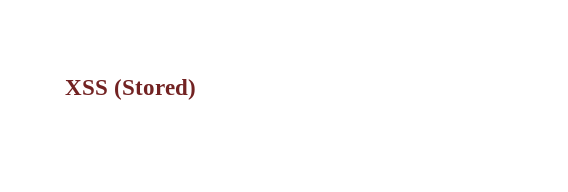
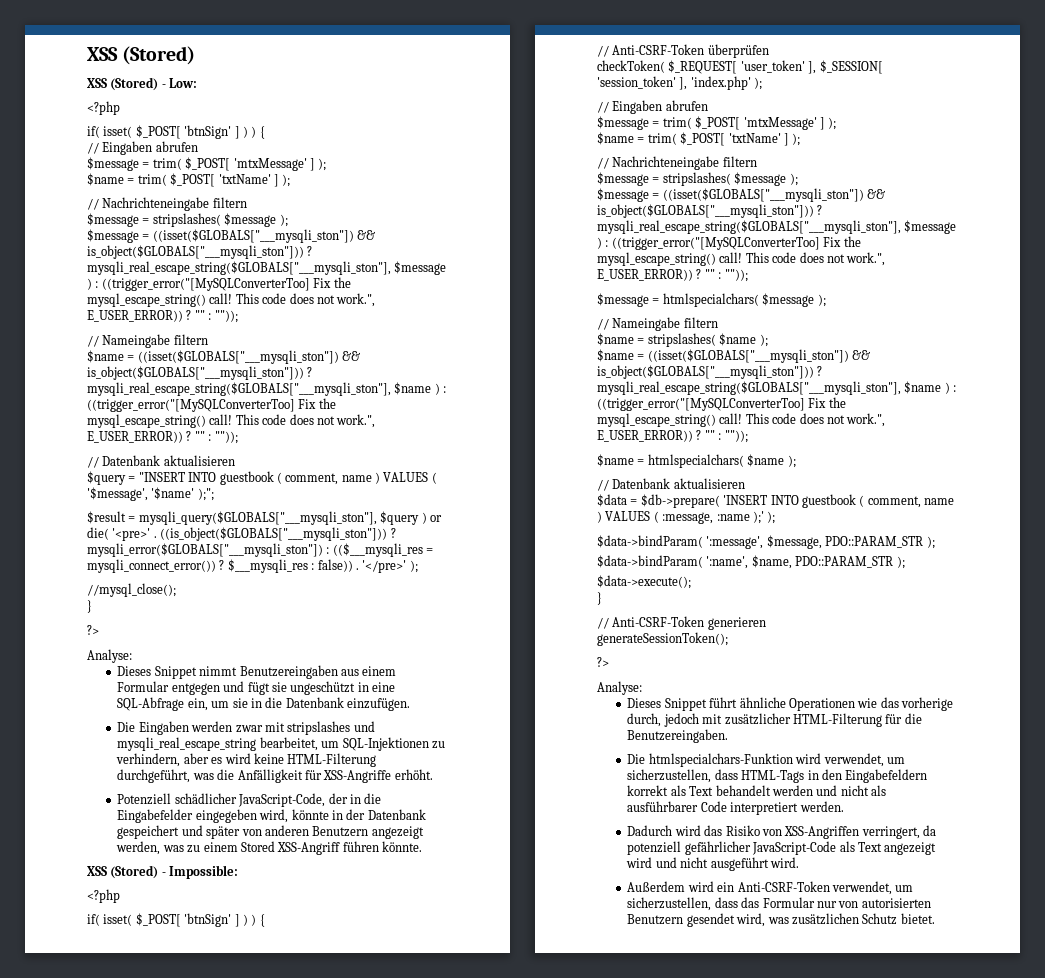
[65,79,197,100] XSS (Stored) -> [87,46,196,65] [87,77,198,91] [87,101,120,115] [87,125,265,139] [87,141,198,155] [87,157,327,171] [87,173,291,187] [87,197,247,211] [87,213,288,227] [87,229,376,243] [87,245,313,259] [87,261,447,275] [87,277,351,291] [87,293,376,307] [87,310,238,323] [87,334,208,348] [87,350,361,364] [87,366,313,380] [87,382,447,396] [87,398,336,412] [87,414,376,428] [87,431,238,444] [87,455,235,468] [87,471,437,485] [87,487,214,501] [87,511,442,525] [87,527,396,541] [87,543,434,557] [87,559,418,573] [87,583,176,597] [87,600,92,613] [87,625,99,635] [87,649,132,663] [117,665,397,679] [117,681,395,695] [117,697,410,711] [117,721,375,735] [117,737,445,751] [116,753,377,767] [117,769,433,783] [117,793,382,807] [117,809,426,823] [117,825,424,839] [116,841,422,855] [87,865,239,879] [87,889,120,903] [87,913,265,927] [597,44,769,58] [597,60,883,74] [597,76,763,90] [597,100,708,114] [597,116,837,130] [597,132,801,146] [597,156,757,170] [597,172,798,186] [597,188,886,202] [597,204,823,218] [597,220,957,234] [597,236,861,250] [597,252,886,266] [597,269,748,282] [597,293,826,307] [597,317,718,331] [597,333,768,347] [597,349,871,363] [597,365,823,379] [597,381,957,395] [597,397,846,411] [597,413,886,427] [597,430,748,443] [597,454,796,468] [597,478,745,491] [597,494,954,508] [597,511,776,524] [597,535,935,549] [597,555,905,569] [597,575,691,589] [597,592,602,605] [597,616,766,630] [597,632,728,646] [597,657,609,667] [597,681,642,695] [627,697,953,711] [627,713,922,727] [627,729,729,743] [627,753,905,767] [627,769,928,783] [627,785,886,796] [627,801,844,815] [627,825,936,839] [627,841,937,855] [626,857,799,871] [627,881,914,895] [627,897,931,911] [627,913,935,927] XSS (Stored) // XSS (Stored) - Low: // <?php // if( isset( $_POST[ 'btnSign' ] ) ) { // // Eingaben abrufen // $message = trim( $_POST[ 'mtxMessage' ] ); // $name = trim( $_POST[ 'txtName' ] ); // // Nachrichteneingabe filtern // $message = stripslashes( $message ); // $message = ((isset($GLOBALS["___mysqli_ston"]) && is_object($GLOBALS["___mysqli_ston"])) ? mysqli_real_escape_string($GLOBALS["___mysqli_ston"], $message ) : ((trigger_error("[MySQLConverterToo] Fix the mysql_escape_string() call! This code does not work.", E_USER_ERROR)) ? "" : "")); // // Nameingabe filtern // $name = ((isset($GLOBALS["___mysqli_ston"]) && is_object($GLOBALS["___mysqli_ston"])) ? mysqli_real_escape_string($GLOBALS["___mysqli_ston"], $name ) : ((trigger_error("[MySQLConverterToo] Fix the mysql_escape_string() call! This code does not work.", E_USER_ERROR)) ? "" : "")); // // Datenbank aktualisieren // $query = "INSERT INTO guestbook ( comment, name ) VALUES ( '$message', '$name' );"; // $result = mysqli_query($GLOBALS["___mysqli_ston"], $query ) or die( '<pre>' . ((is_object($GLOBALS["___mysqli_ston"])) ? mysqli_error($GLOBALS["___mysqli_ston"]) : (($___mysqli_res = mysqli_connect_error()) ? $___mysqli_res : false)) . '</pre>' ); // //mysql_close(); // } // ?> // Analyse: // Dieses Snippet nimmt Benutzereingaben aus einem Formular entgegen und fügt sie ungeschützt in eine SQL-Abfrage ein, um sie in die Datenbank einzufügen. // Die Eingaben werden zwar mit stripslashes und mysqli_real_escape_string bearbeitet, um SQL-Injektionen zu verhindern, aber es wird keine HTML-Filterung durchgeführt, was die Anfälligkeit für XSS-Angriffe erhöht. // Potenziell schädlicher JavaScript-Code, der in die Eingabefelder eingegeben wird, könnte in der Datenbank gespeichert und später von anderen Benutzern angezeigt werden, was zu einem Stored XSS-Angriff führen könnte. // XSS (Stored) - Impossible: // <?php // if( isset( $_POST[ 'btnSign' ] ) ) { // // Anti-CSRF-Token überprüfen // checkToken( $_REQUEST[ 'user_token' ], $_SESSION[ 'session_token' ], 'index.php' ); // // Eingaben abrufen // $message = trim( $_POST[ 'mtxMessage' ] ); // $name = trim( $_POST[ 'txtName' ] ); // // Nachrichteneingabe filtern // $message = stripslashes( $message ); // $message = ((isset($GLOBALS["___mysqli_ston"]) && is_object($GLOBALS["___mysqli_ston"])) ? mysqli_real_escape_string($GLOBALS["___mysqli_ston"], $message ) : ((trigger_error("[MySQLConverterToo] Fix the mysql_escape_string() call! This code does not work.", E_USER_ERROR)) ? "" : "")); // $message = htmlspecialchars( $message ); // // Nameingabe filtern // $name = stripslashes( $name ); // $name = ((isset($GLOBALS["___mysqli_ston"]) && is_object($GLOBALS["___mysqli_ston"])) ? mysqli_real_escape_string($GLOBALS["___mysqli_ston"], $name ) : ((trigger_error("[MySQLConverterToo] Fix the mysql_escape_string() call! This code does not work.", E_USER_ERROR)) ? "" : "")); // $name = htmlspecialchars( $name ); // // Datenbank aktualisieren // $data = $db->prepare( 'INSERT INTO guestbook ( comment, name ) VALUES ( :message, :name );' ); // $data->bindParam( ':message', $message, PDO::PARAM_STR ); // $data->bindParam( ':name', $name, PDO::PARAM_STR ); // $data->execute(); // } // // Anti-CSRF-Token generieren // generateSessionToken(); // ?> // Analyse: // Dieses Snippet führt ähnliche Operationen wie das vorherige durch, jedoch mit zusätzlicher HTML-Filterung für die Benutzereingaben. // Die htmlspecialchars-Funktion wird verwendet, um sicherzustellen, dass HTML-Tags in den Eingabefeldern korrekt als Text behandelt werden und nicht als ausführbarer Code interpretiert werden. // Dadurch wird das Risiko von XSS-Angriffen verringert, da potenziell gefährlicher JavaScript-Code als Text angezeigt wird und nicht ausgeführt wird. // Außerdem wird ein Anti-CSRF-Token verwendet, um sicherzustellen, dass das Formular nur von autorisierten Benutzern gesendet wird, was zusätzlichen Schutz bietet.

